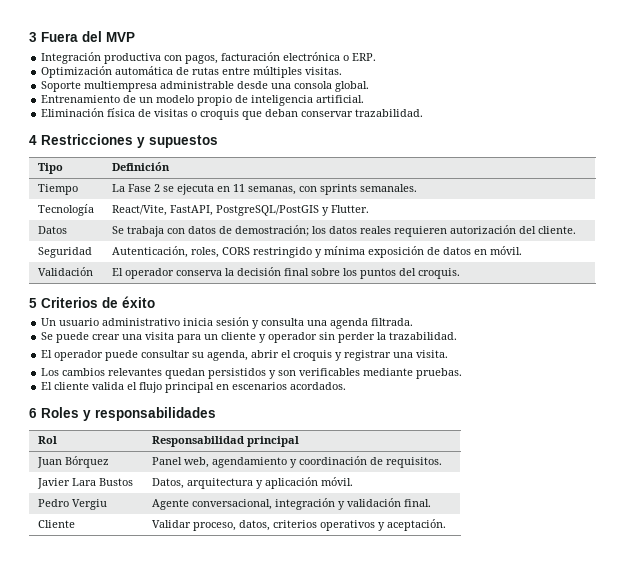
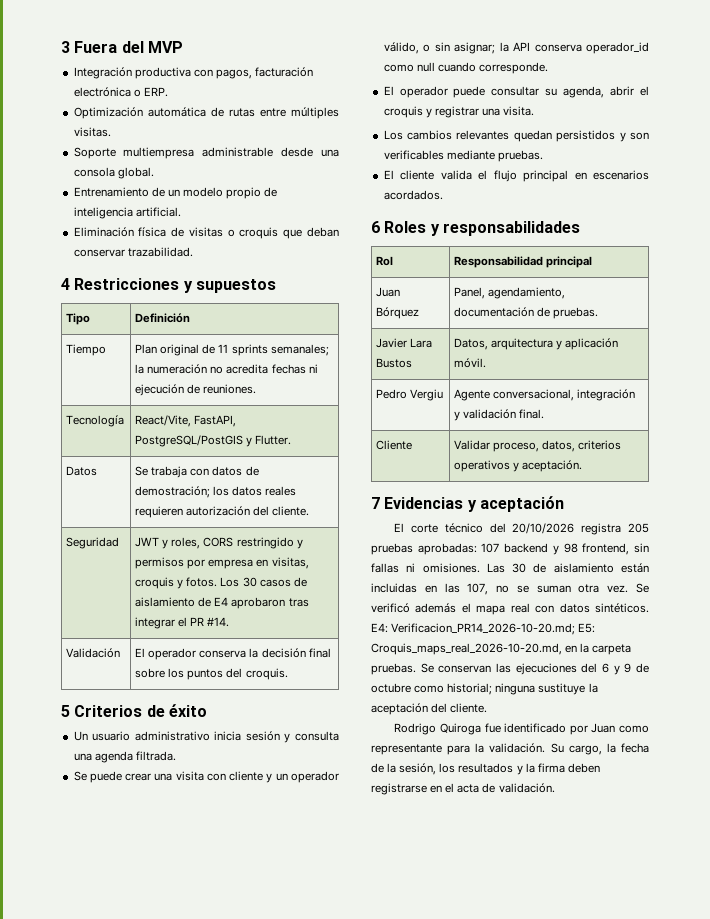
[111,184,417,195] La Fase 2 se ejecuta en 11 semanas, con sprints semanales. -> [135,344,329,356] [135,364,318,374] [135,384,257,396] Plan original de 11 sprints semanales; la numeración no acredita fechas ni ejecución de reuniones.
[111,246,188,258] Autenticación, -> [135,537,169,549] JWT y
[323,246,522,258] mínima exposición de datos en móvil. -> [135,557,309,569] [135,577,307,589] [135,597,309,609] [135,617,230,629] permisos por empresa en visitas, croquis y fotos. Los 30 casos de aislamiento de E4 aprobaron tras integrar el PR #14.
[177,332,458,343] para un cliente y operador sin perder la trazabilidad. -> [206,771,340,783] [383,42,649,54] [383,62,548,74] con cliente y un operador válido, o sin asignar; la API conserva operador_id como null cuando corresponde.
[151,456,442,468] Panel web, agendamiento y coordinación de requisitos. -> [454,287,566,299] [454,307,599,319] Panel, agendamiento, documentación de pruebas.
(446, 525) none -> [371,496,564,512] [394,523,649,535] [371,543,649,555] [371,563,649,573] [371,583,649,595] [371,603,649,615] [371,623,596,635] [371,643,632,655] [371,663,649,675] [371,683,598,695] [371,703,488,715] [394,723,649,735] [371,743,649,755] [371,763,600,775] [371,783,555,795] // 7 Evidencias y aceptación // El corte técnico del 20/10/2026 registra 205 pruebas aprobadas: 107 backend y 98 frontend, sin fallas ni omisiones. Las 30 de aislamiento están incluidas en las 107, no se suman otra vez. Se verificó además el mapa real con datos sintéticos. E4: Verificacion_PR14_2026-10-20.md; E5: Croquis_maps_real_2026-10-20.md, en la carpeta pruebas. Se conservan las ejecuciones del 6 y 9 de octubre como historial; ninguna sustituye la aceptación del cliente. // Rodrigo Quiroga fue identificado por Juan como representante para la validación. Su cargo, la fecha de la sesión, los resultados y la firma deben registrarse en el acta de validación.

